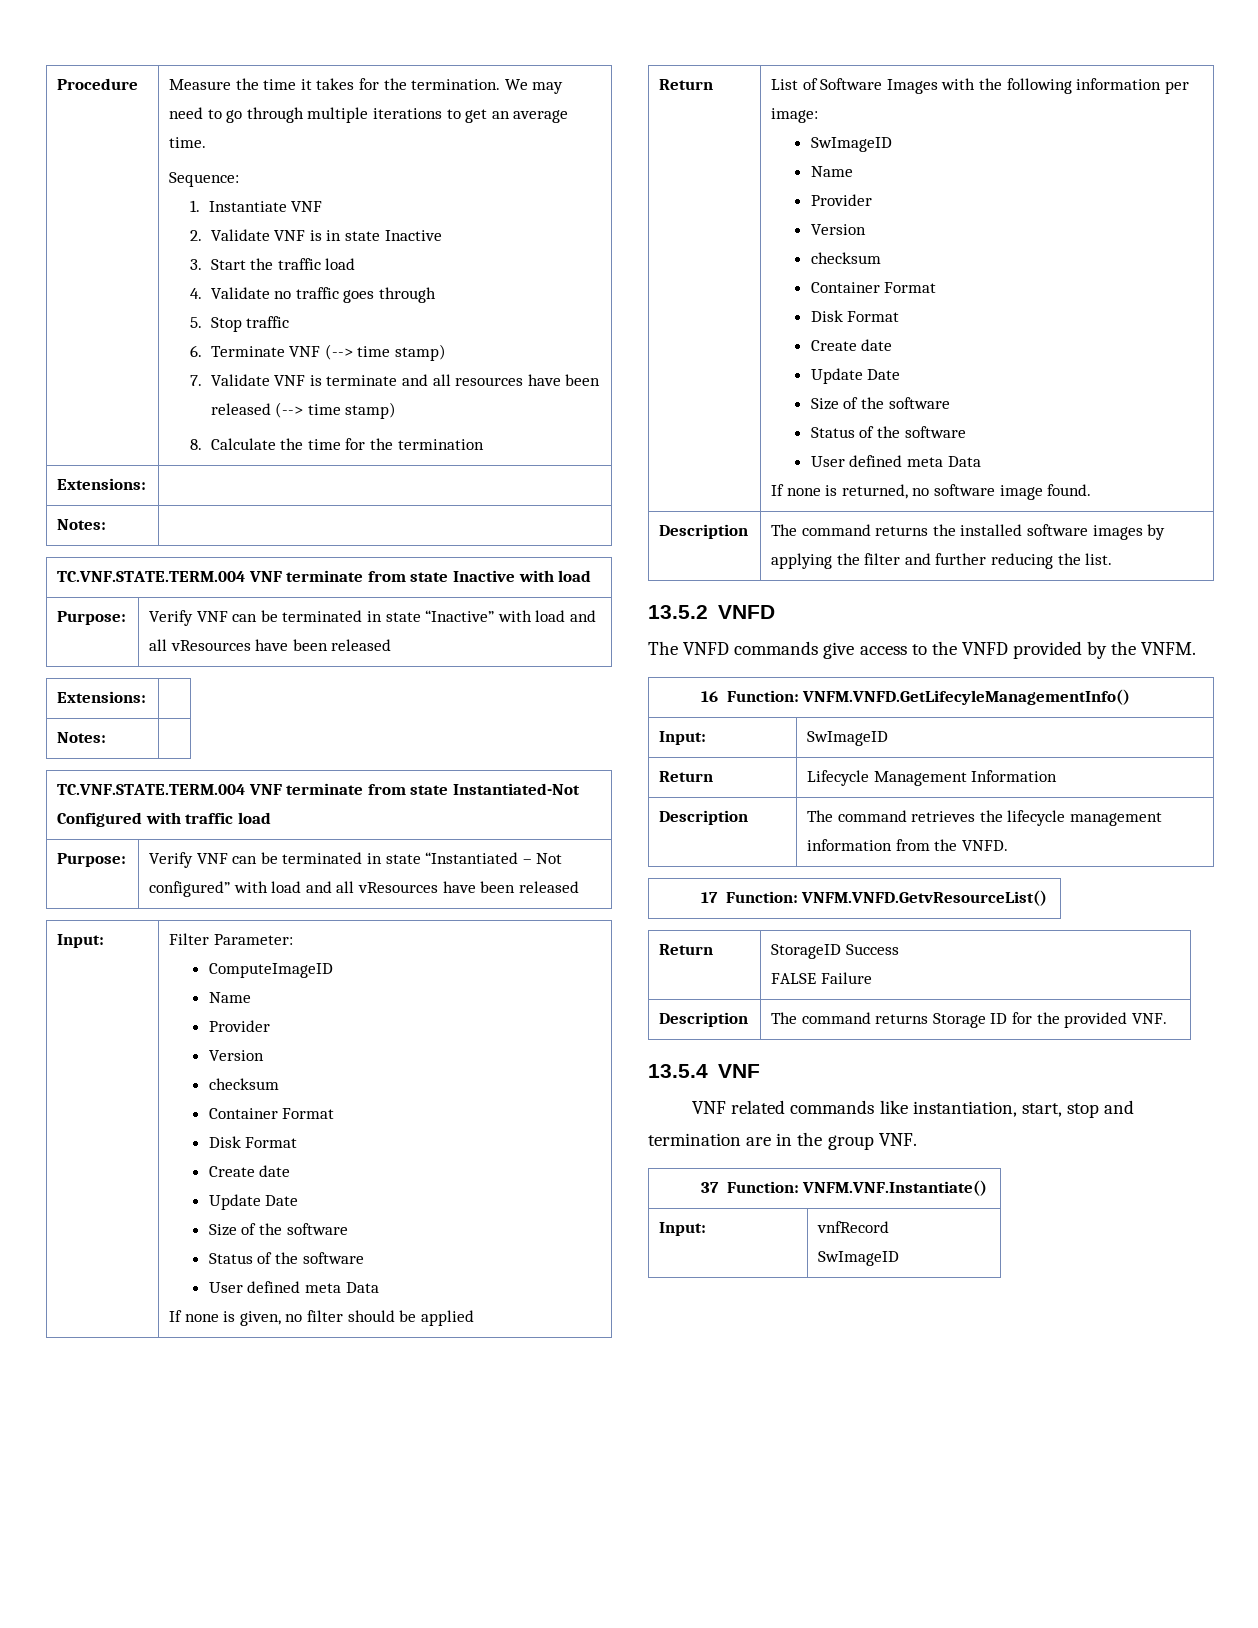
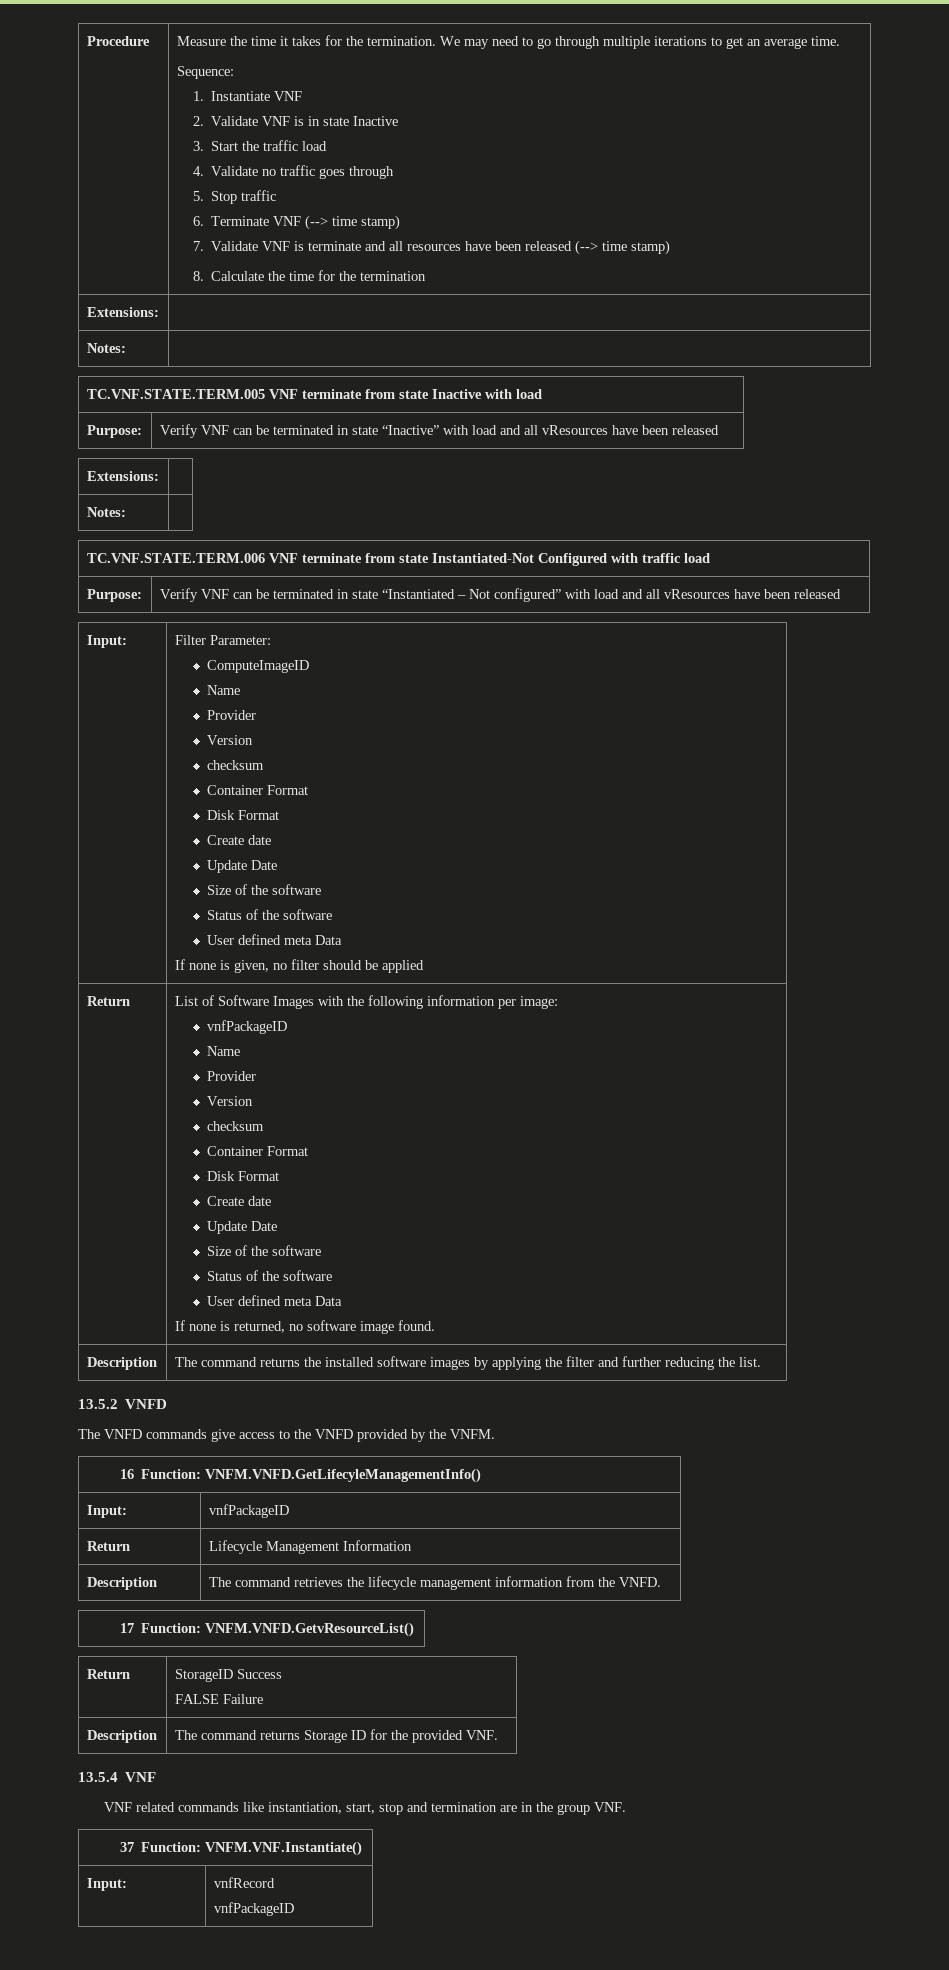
[57,571,246,582] TC.VNF.STATE.TERM.004 -> [86,389,265,399] TC.VNF.STATE.TERM.005
[57,784,246,795] TC.VNF.STATE.TERM.004 -> [86,553,265,563] TC.VNF.STATE.TERM.006
[810,137,892,152] SwImageID -> [207,1020,288,1034] vnfPackageID
[807,731,889,746] SwImageID -> [208,1504,289,1518] vnfPackageID
[818,1251,900,1266] SwImageID -> [213,1902,294,1916] vnfPackageID

